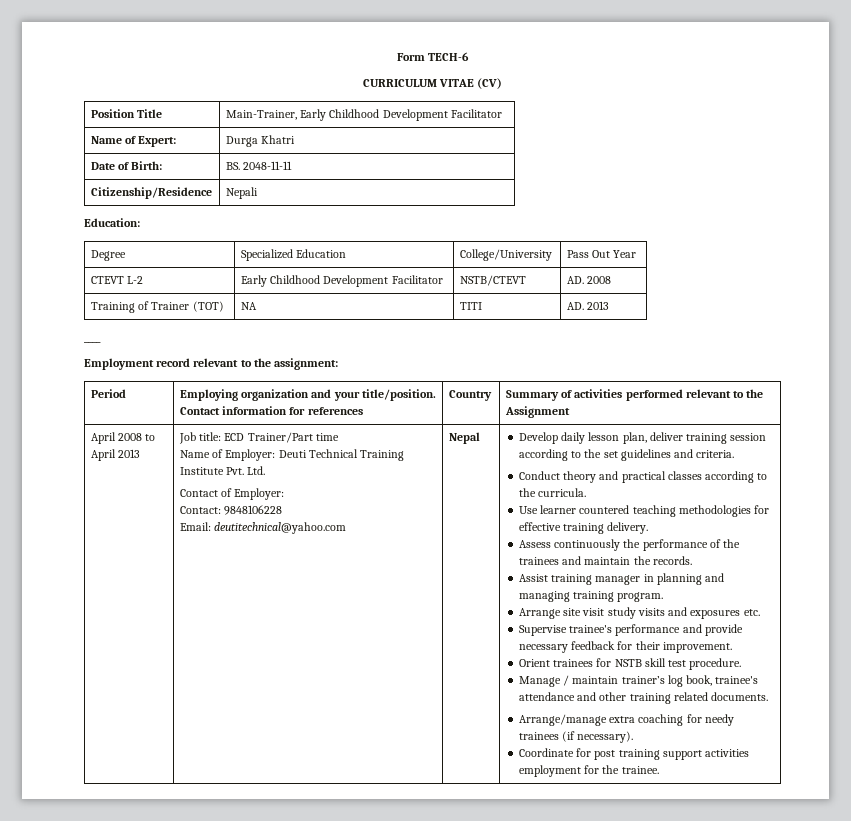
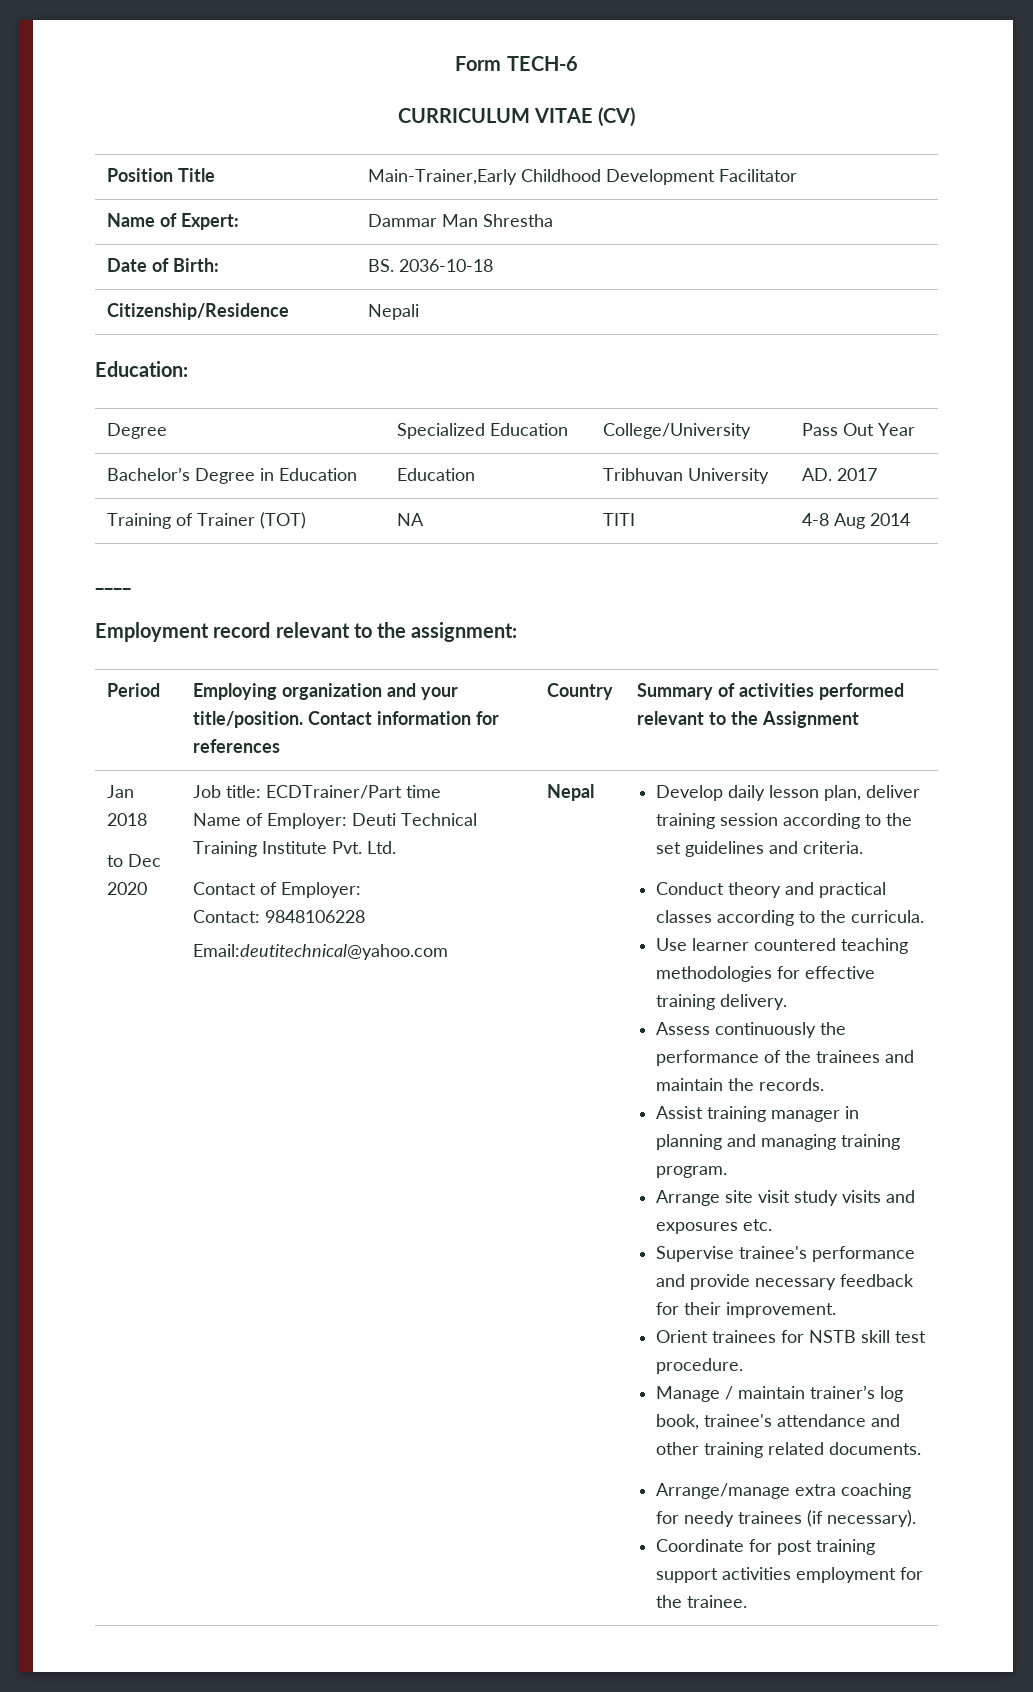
[225,109,327,121] Main-Trainer, Early -> [367,169,517,185] Main-Trainer,Early
[225,135,296,147] Durga Khatri -> [367,214,553,227] Dammar Man Shrestha
[243,161,293,170] 2048-11-11 -> [398,259,493,272] 2036-10-18
[90,276,144,284] [240,275,443,287] [459,275,526,286] [566,276,612,284] CTEVT L-2 | Early Childhood Development Facilitator | NSTB/CTEVT | AD. 2008 -> [106,467,357,484] [396,468,475,481] [602,468,769,484] [801,468,877,481] Bachelor’s Degree in Education | Education | Tribhuvan University | AD. 2017
[566,301,610,310] AD. 2013 -> [801,513,910,529] 4-8 Aug 2014
[90,432,156,444] [90,449,141,461] April 2008 to April 2013 -> [106,785,134,798] [106,813,147,826] [106,854,161,867] [106,882,147,895] Jan 2018 // to Dec 2020
[224,432,313,443] ECD Trainer/Part -> [265,785,402,799] ECDTrainer/Part
[179,522,347,534] Email: deutitechnical@yahoo.com -> [192,944,448,960] Email:deutitechnical@yahoo.com

